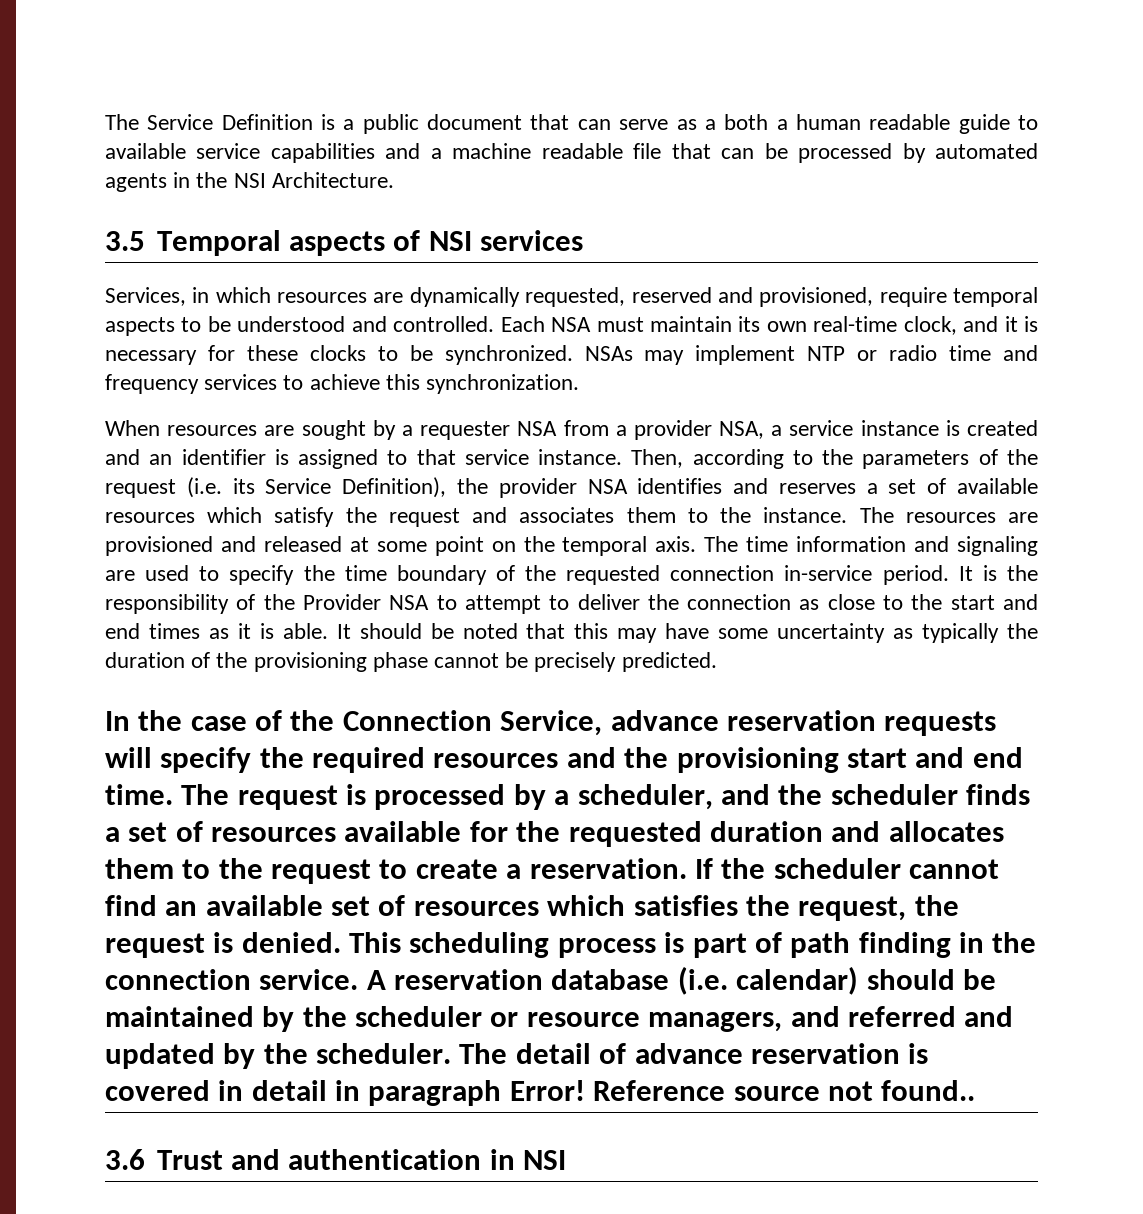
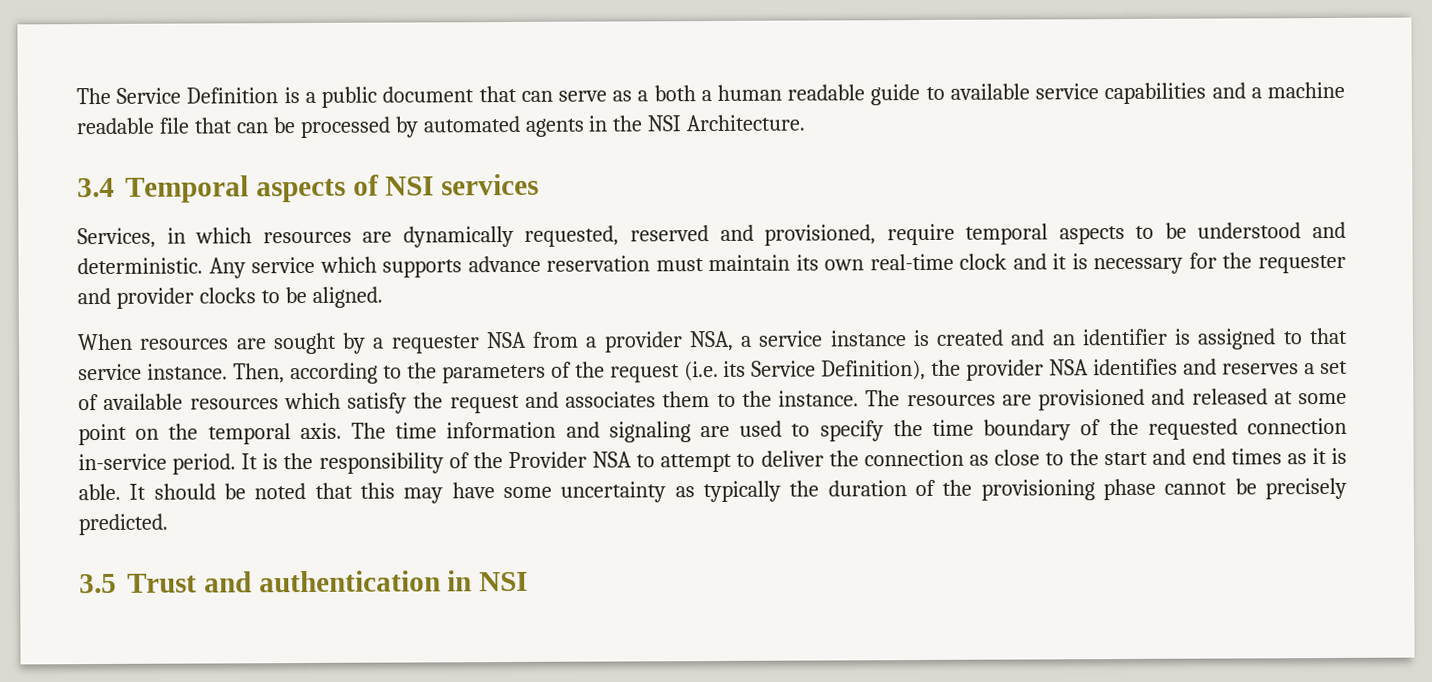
[105,231,145,251] 3.5 -> [77,177,115,198] 3.4
[393,316,592,332] controlled. Each NSA -> [77,255,651,279] deterministic. Any service which supports advance reservation
[903,316,957,335] clock, -> [959,253,1008,270] clock
[246,345,1038,365] [105,374,580,394] these clocks to be synchronized. NSAs may implement NTP or radio time and frequency services to achieve this synchronization. -> [1222,252,1346,274] [77,286,383,309] the requester and provider clocks to be aligned.
[105,710,997,736] [105,747,1023,773] [105,784,1031,810] [105,821,1004,847] [105,858,1000,884] [105,895,959,921] [105,932,1037,958] [105,966,996,995] [105,1006,1014,1032] [105,1043,929,1069] [105,1080,976,1106] [105,1149,145,1170] In the case of the Connection Service, advance reservation requests will specify the required resources and the provisioning start and end time. The request is processed by a scheduler, and the scheduler finds a set of resources available for the requested duration and allocates them to the request to create a reservation. If the scheduler cannot find an available set of resources which satisfies the request, the request is denied. This scheduling process is part of path finding in the connection service. A reservation database (i.e. calendar) should be maintained by the scheduler or resource managers, and referred and updated by the scheduler. The detail of advance reservation is covered in detail in paragraph Error! Reference source not found.. // 3.6 -> [79,573,117,594] 3.5

